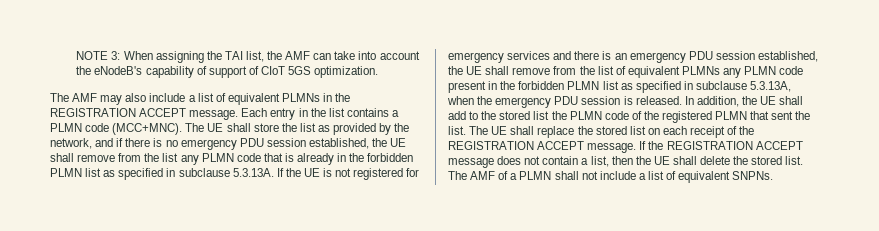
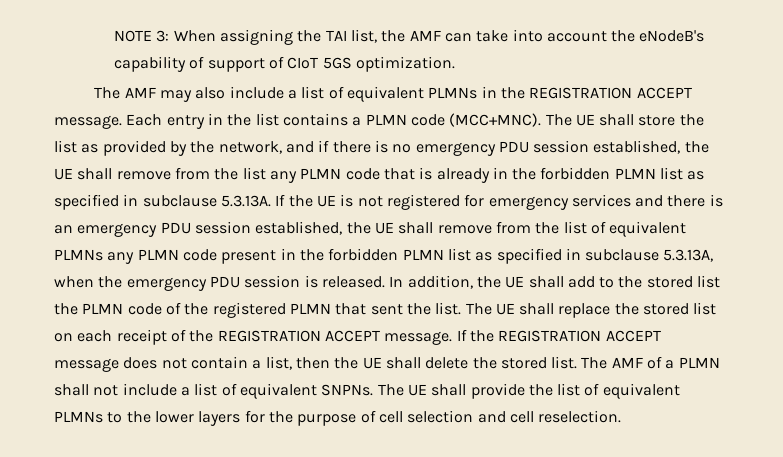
(774, 175) none -> [377,383,680,399] [54,410,622,426] The UE shall provide the list of equivalent PLMNs to the lower layers for the purpose of cell selection and cell reselection.

